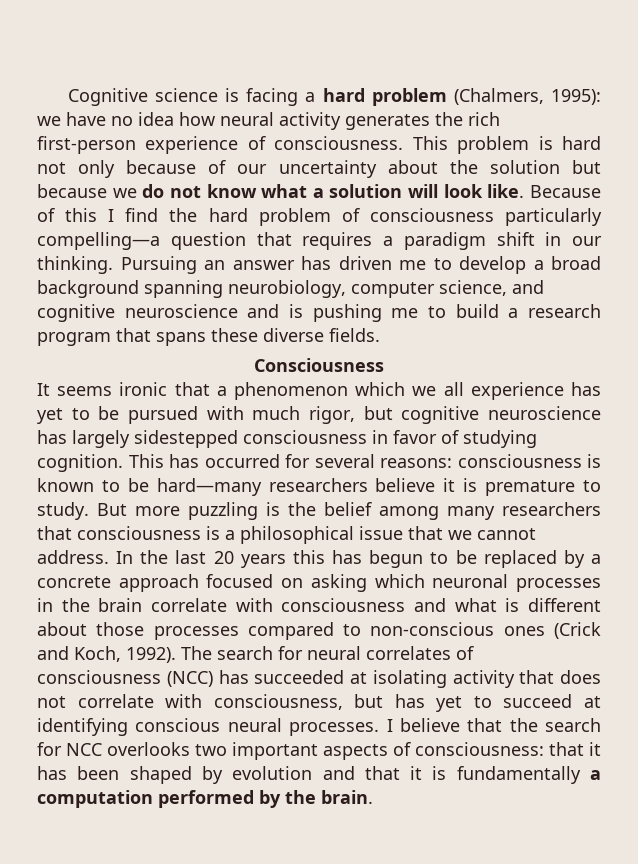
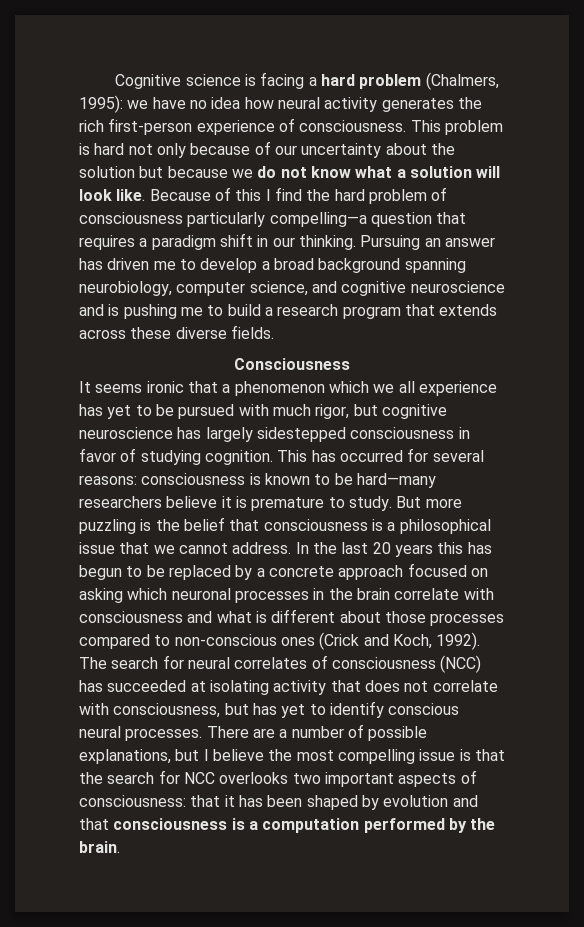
[156,332,206,346] spans -> [439,304,498,316] [79,329,126,339] extends across
[379,502,601,520] among many researchers -> (225, 524) none
[503,694,601,708] [37,718,460,736] succeed at identifying conscious neural processes. I believe -> [329,701,460,718] [79,724,428,741] [79,749,471,764] identify conscious neural processes. There are a number of possible explanations, but I believe the most compelling issue is
[410,766,581,784] it is fundamentally -> [113,818,245,830] consciousness is

